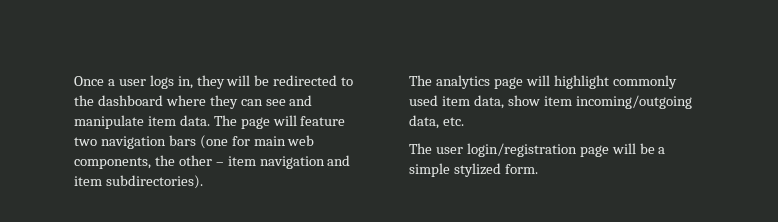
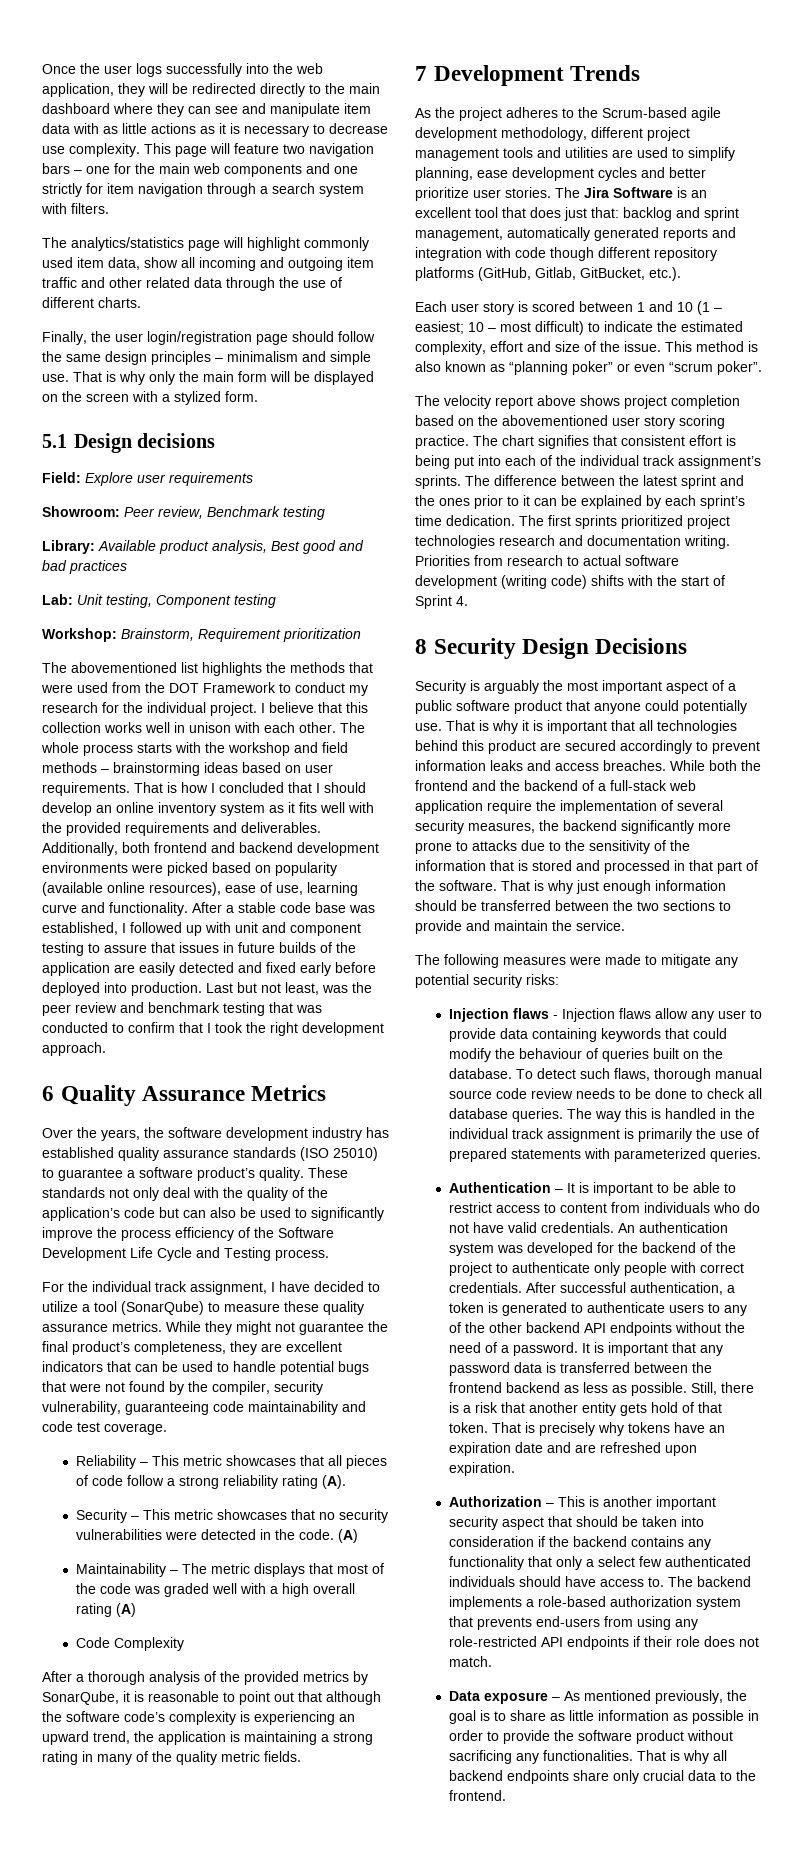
[107,79,115,86] a -> [80,63,100,74] the
[177,76,193,89] in, -> [166,63,323,77] [42,83,114,97] successfully into the web application,
[341,77,354,86] [74,95,94,106] to the -> [260,83,380,97] directly to the main
[179,115,237,126] data. The -> [42,123,388,137] [42,143,171,157] data with as little actions as it is necessary to decrease use complexity. This
[199,135,315,149] [74,155,351,169] [74,175,203,189] [409,75,490,89] (one for main web components, the other – item navigation and item subdirectories). // The analytics -> [74,163,358,177] [42,183,364,197] [41,203,109,214] [42,237,184,251] – one for the main web components and one strictly for item navigation through a search system with filters. // The analytics/statistics
[543,95,692,109] [409,115,464,129] [409,143,666,157] [409,163,538,177] item incoming/outgoing data, etc. // The user login/registration page will be a simple stylized form. -> [181,257,374,271] [42,277,342,291] [42,297,141,308] [42,331,375,345] [42,351,371,365] [42,371,374,385] [42,391,258,405] [42,433,216,453] [42,472,253,486] [42,506,325,520] [42,540,364,554] [42,560,127,574] [42,594,276,608] [42,628,361,642] [42,662,373,676] [41,682,368,696] [42,702,368,716] [42,722,365,733] [41,742,348,756] [42,762,333,776] [42,782,366,796] [42,802,374,816] [42,822,321,836] [42,842,379,856] [42,862,337,876] [42,882,358,896] [42,902,375,916] [42,922,361,936] [42,942,356,956] [42,962,376,976] [42,982,372,996] [42,1002,322,1016] [42,1022,384,1036] [42,1042,106,1056] [42,1085,327,1106] [42,1127,389,1141] [42,1147,378,1161] [42,1167,348,1181] [42,1187,328,1201] [42,1207,384,1221] [42,1227,334,1241] [42,1247,329,1261] [42,1281,380,1295] [42,1301,364,1315] [42,1321,388,1335] [42,1341,342,1355] [42,1361,369,1375] [42,1381,323,1395] [42,1401,366,1415] [42,1421,167,1435] [76,1455,388,1469] [76,1475,347,1489] [76,1509,389,1523] [76,1529,359,1543] [76,1563,385,1577] [76,1583,356,1597] [76,1603,137,1617] [76,1637,185,1651] [42,1671,368,1685] [42,1691,381,1705] [42,1711,355,1725] [42,1731,373,1745] [42,1751,301,1765] [415,65,641,86] [415,107,721,121] [415,127,690,141] [415,147,735,161] [415,167,706,181] [415,187,707,201] [415,207,739,221] [415,227,736,241] [415,247,717,261] [415,267,681,281] [415,301,722,315] [415,321,743,335] [415,341,758,355] [415,361,762,375] [415,395,740,409] [415,415,725,429] [415,435,736,449] [415,455,761,469] [415,475,744,489] [415,495,745,509] [415,515,730,529] [415,535,730,549] [415,555,679,566] [415,575,725,589] [415,595,468,609] [415,638,688,659] [415,680,736,694] [415,700,747,714] [415,720,737,734] [415,740,760,754] [415,760,761,771] [415,780,696,791] [415,800,723,814] [415,820,731,834] [415,840,690,854] [415,860,758,874] [415,880,726,894] [415,900,731,911] [415,920,625,934] [415,954,738,968] [415,974,559,988] [449,1008,763,1022] [449,1028,728,1042] [449,1048,724,1062] [449,1068,763,1082] [449,1088,763,1099] [449,1108,756,1122] [449,1128,760,1142] [449,1148,762,1162] [449,1182,737,1196] [449,1202,761,1213] [449,1222,729,1233] [449,1242,737,1256] [449,1262,745,1276] [449,1282,736,1295] [449,1302,748,1316] [449,1322,746,1336] [449,1342,724,1356] [449,1362,713,1376] [449,1382,755,1396] [449,1402,723,1416] [449,1422,726,1436] [449,1442,698,1456] [449,1462,516,1476] [449,1496,717,1510] [449,1516,705,1530] [449,1536,712,1550] [449,1556,752,1570] [449,1576,752,1587] [449,1596,742,1610] [449,1616,699,1630] [449,1636,760,1650] [449,1656,493,1667] [449,1690,748,1704] [449,1710,760,1724] [449,1730,734,1744] [449,1750,728,1764] [449,1770,757,1784] [449,1790,507,1801] all incoming and outgoing item traffic and other related data through the use of different charts. // Finally, the user login/registration page should follow the same design principles – minimalism and simple use. That is why only the main form will be displayed on the screen with a stylized form. // 5.1 Design decisions // Field: Explore user requirements // Showroom: Peer review, Benchmark testing // Library: Available product analysis, Best good and bad practices // Lab: Unit testing, Component testing // Workshop: Brainstorm, Requirement prioritization // The abovementioned list highlights the methods that were used from the DOT Framework to conduct my research for the individual project. I believe that this collection works well in unison with each other. The whole process starts with the workshop and field methods – brainstorming ideas based on user requirements. That is how I concluded that I should develop an online inventory system as it fits well with the provided requirements and deliverables. Additionally, both frontend and backend development environments were picked based on popularity (available online resources), ease of use, learning curve and functionality. After a stable code base was established, I followed up with unit and component testing to assure that issues in future builds of the application are easily detected and fixed early before deployed into production. Last but not least, was the peer review and benchmark testing that was conducted to confirm that I took the right development approach. // 6 Quality Assurance Metrics // Over the years, the software development industry has established quality assurance standards (ISO 25010) to guarantee a software product’s quality. These standards not only deal with the quality of the application’s code but can also be used to significantly improve the process efficiency of the Software Development Life Cycle and Testing process. // For the individual track assignment, I have decided to utilize a tool (SonarQube) to measure these quality assurance metrics. While they might not guarantee the final product’s completeness, they are excellent indicators that can be used to handle potential bugs that were not found by the compiler, security vulnerability, guaranteeing code maintainability and code test coverage. // Reliability – This metric showcases that all pieces of code follow a strong reliability rating (A). // Security – This metric showcases that no security vulnerabilities were detected in the code. (A) // Maintainability – The metric displays that most of the code was graded well with a high overall rating (A) // Code Complexity // After a thorough analysis of the provided metrics by SonarQube, it is reasonable to point out that although the software code’s complexity is experiencing an upward trend, the application is maintaining a strong rating in many of the quality metric fields. // 7 Development Trends // As the project adheres to the Scrum-based agile development methodology, different project management tools and utilities are used to simplify planning, ease development cycles and better prioritize user stories. The Jira Software is an excellent tool that does just that: backlog and sprint management, automatically generated reports and integration with code though different repository platforms (GitHub, Gitlab, GitBucket, etc.). // Each user story is scored between 1 and 10 (1 – easiest; 10 – most difficult) to indicate the estimated complexity, effort and size of the issue. This method is also known as “planning poker” or even “scrum poker”. // The velocity report above shows project completion based on the abovementioned user story scoring practice. The chart signifies that consistent effort is being put into each of the individual track assignment’s sprints. The difference between the latest sprint and the ones prior to it can be explained by each sprint’s time dedication. The first sprints prioritized project technologies research and documentation writing. Priorities from research to actual software development (writing code) shifts with the start of Sprint 4. // 8 Security Design Decisions // Security is arguably the most important aspect of a public software product that anyone could potentially use. That is why it is important that all technologies behind this product are secured accordingly to prevent information leaks and access breaches. While both the frontend and the backend of a full-stack web application require the implementation of several security measures, the backend significantly more prone to attacks due to the sensitivity of the information that is stored and processed in that part of the software. That is why just enough information should be transferred between the two sections to provide and maintain the service. // The following measures were made to mitigate any potential security risks: // Injection flaws - Injection flaws allow any user to provide data containing keywords that could modify the behaviour of queries built on the database. To detect such flaws, thorough manual source code review needs to be done to check all database queries. The way this is handled in the individual track assignment is primarily the use of prepared statements with parameterized queries. // Authentication – It is important to be able to restrict access to content from individuals who do not have valid credentials. An authentication system was developed for the backend of the project to authenticate only people with correct credentials. After successful authentication, a token is generated to authenticate users to any of the other backend API endpoints without the need of a password. It is important that any password data is transferred between the frontend backend as less as possible. Still, there is a risk that another entity gets hold of that token. That is precisely why tokens have an expiration date and are refreshed upon expiration. // Authorization – This is another important security aspect that should be taken into consideration if the backend contains any functionality that only a select few authenticated individuals should have access to. The backend implements a role-based authorization system that prevents end-users from using any role-restricted API endpoints if their role does not match. // Data exposure – As mentioned previously, the goal is to share as little information as possible in order to provide the software product without sacrificing any functionalities. That is why all backend endpoints share only crucial data to the frontend.

